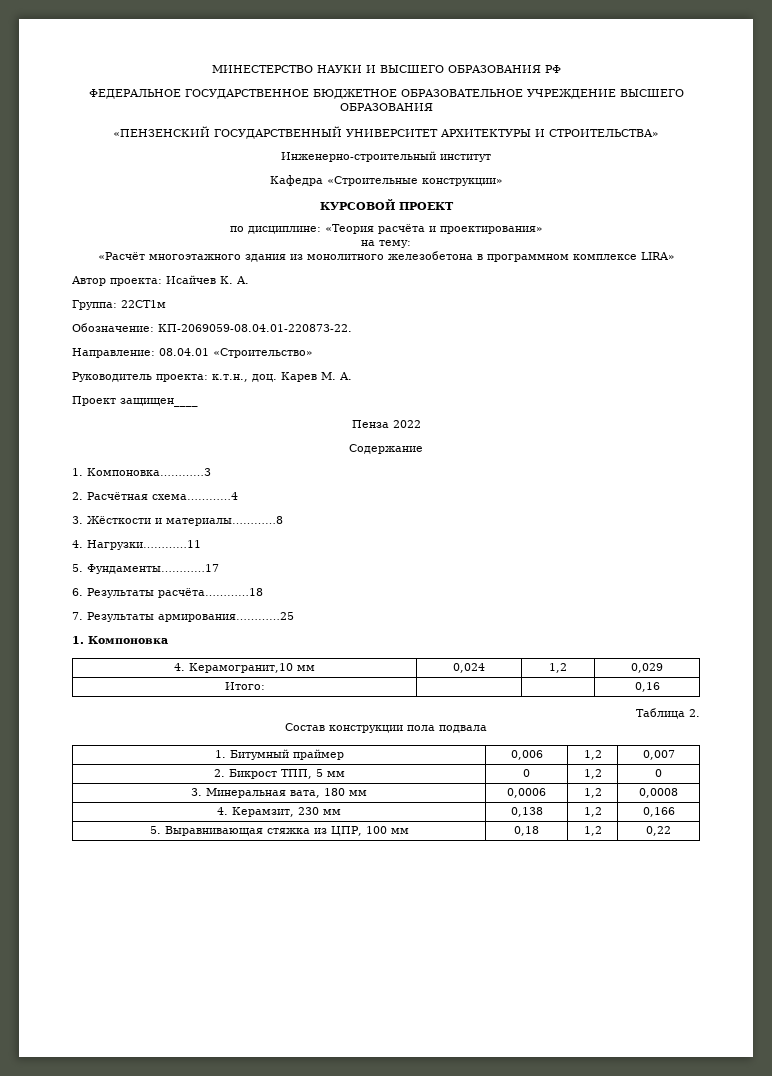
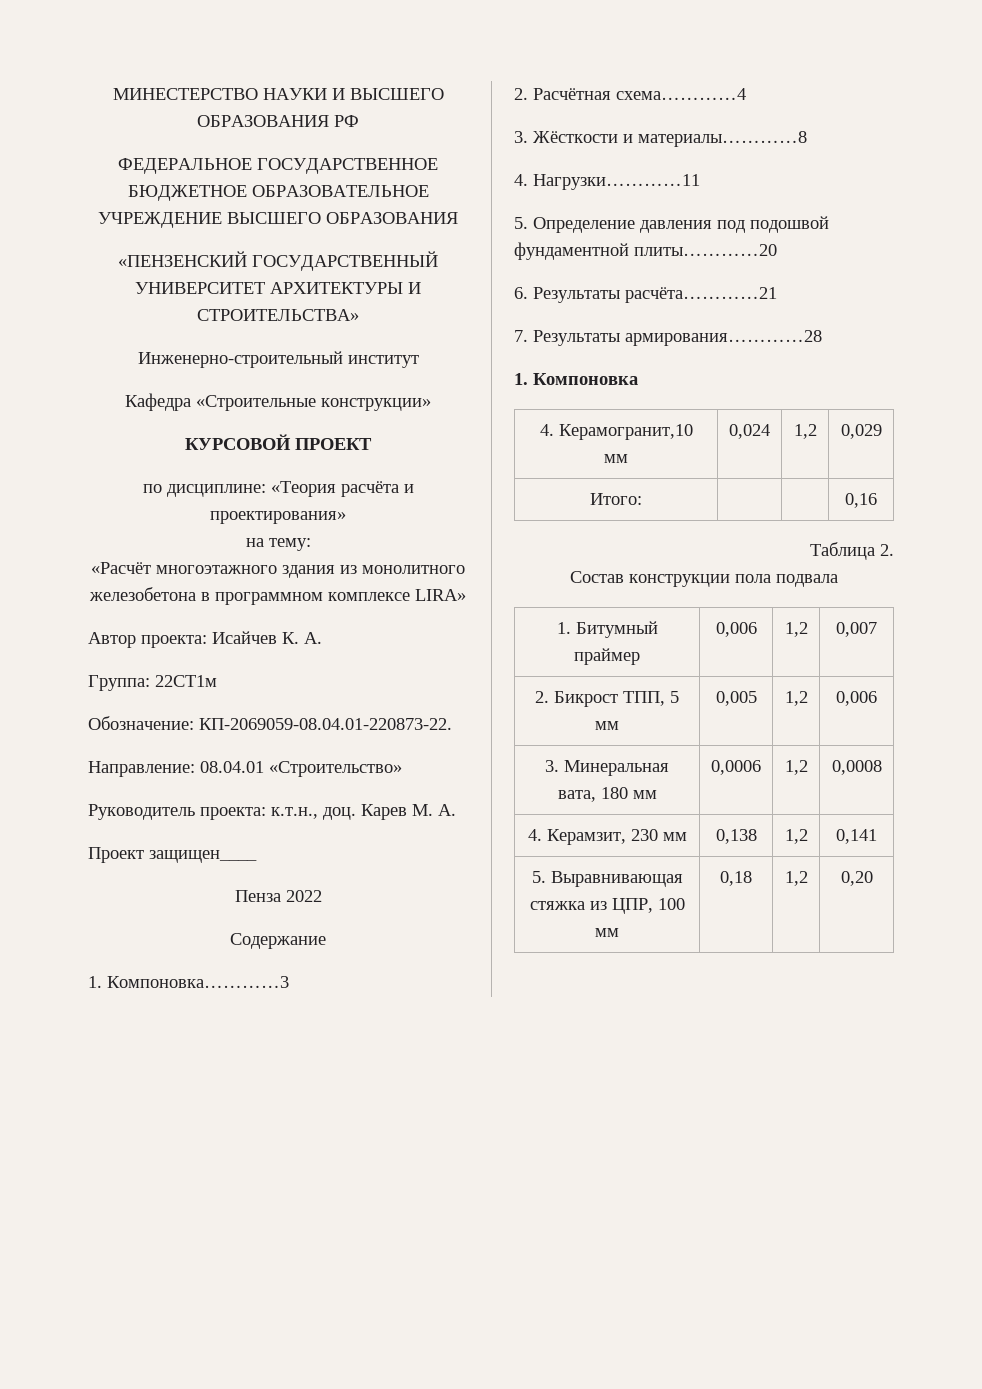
[87,564,219,574] Фундаменты…………17 -> [533,216,829,233] [514,242,777,260] Определение давления под подошвой фундаментной плиты…………20
[158,588,263,598] расчёта…………18 -> [625,287,777,303] расчёта…………21
[158,612,294,622] армирования…………25 -> [625,330,822,346] армирования…………28
[523,769,530,777] [583,769,602,779] [655,769,662,777] 0 | 1,2 | 0 -> [715,691,757,706] [784,691,808,706] [836,691,877,706] 0,005 | 1,2 | 0,006
[642,807,675,817] 0,166 -> [836,829,877,844] 0,141
[646,826,671,836] 0,22 -> [840,871,873,886] 0,20

